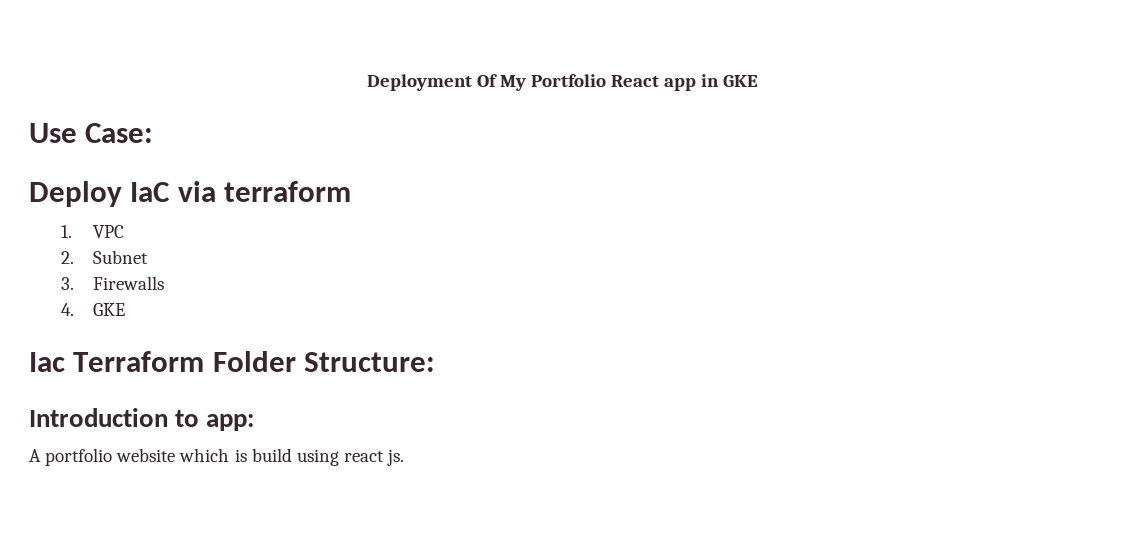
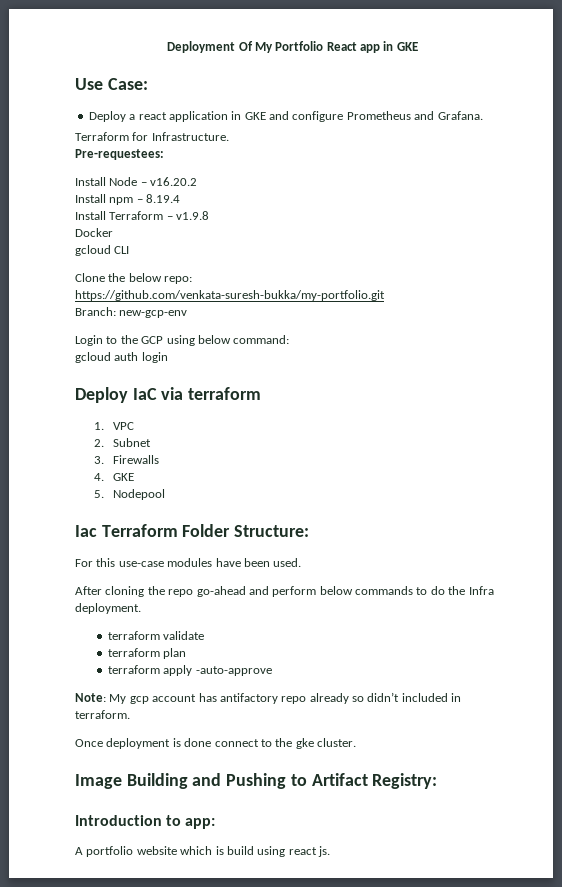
(154, 133) none -> [88,111,483,122] [75,132,229,141] [75,149,164,160] [75,177,198,186] [75,194,181,205] [75,211,210,220] [75,228,113,237] [75,245,130,256] [75,273,193,284] [75,290,385,301] [75,307,188,318] [75,335,290,346] [75,352,168,363] // Deploy a react application in GKE and configure Prometheus and Grafana. // Terraform for Infrastructure. // Pre-requestees: // Install Node – v16.20.2 // Install npm – 8.19.4 // Install Terraform – v1.9.8 // Docker // gcloud CLI // Clone the below repo: // https://github.com/venkata-suresh-bukka/my-portfolio.git // Branch: new-gcp-env // Login to the GCP using below command: // gcloud auth login
(125, 309) none -> [94,489,166,500] // 5. Nodepool
(436, 362) none -> [75,558,302,567] [75,586,494,597] [75,603,141,614] [107,631,205,640] [107,648,187,659] [107,665,272,676] [75,692,462,704] [75,710,130,719] [75,738,356,749] [75,773,438,789] // For this use-case modules have been used. // After cloning the repo go-ahead and perform below commands to do the Infra deployment. // terraform validate // terraform plan // terraform apply -auto-approve // Note: My gcp account has antifactory repo already so didn’t included in terraform. // Once deployment is done connect to the gke cluster. // Image Building and Pushing to Artifact Registry:

